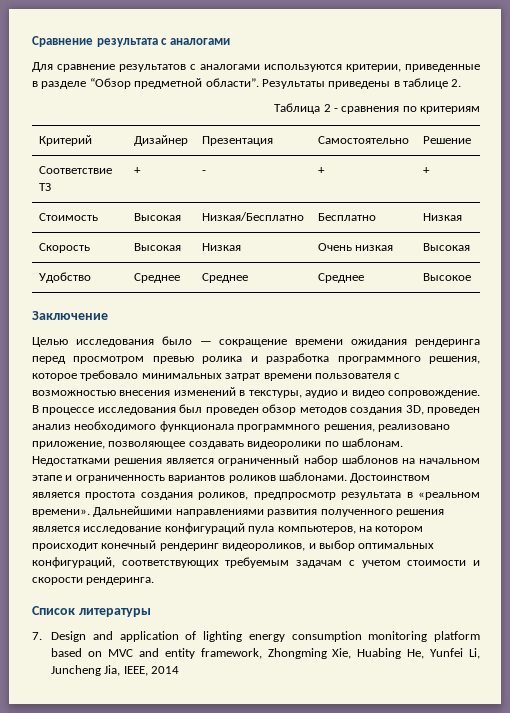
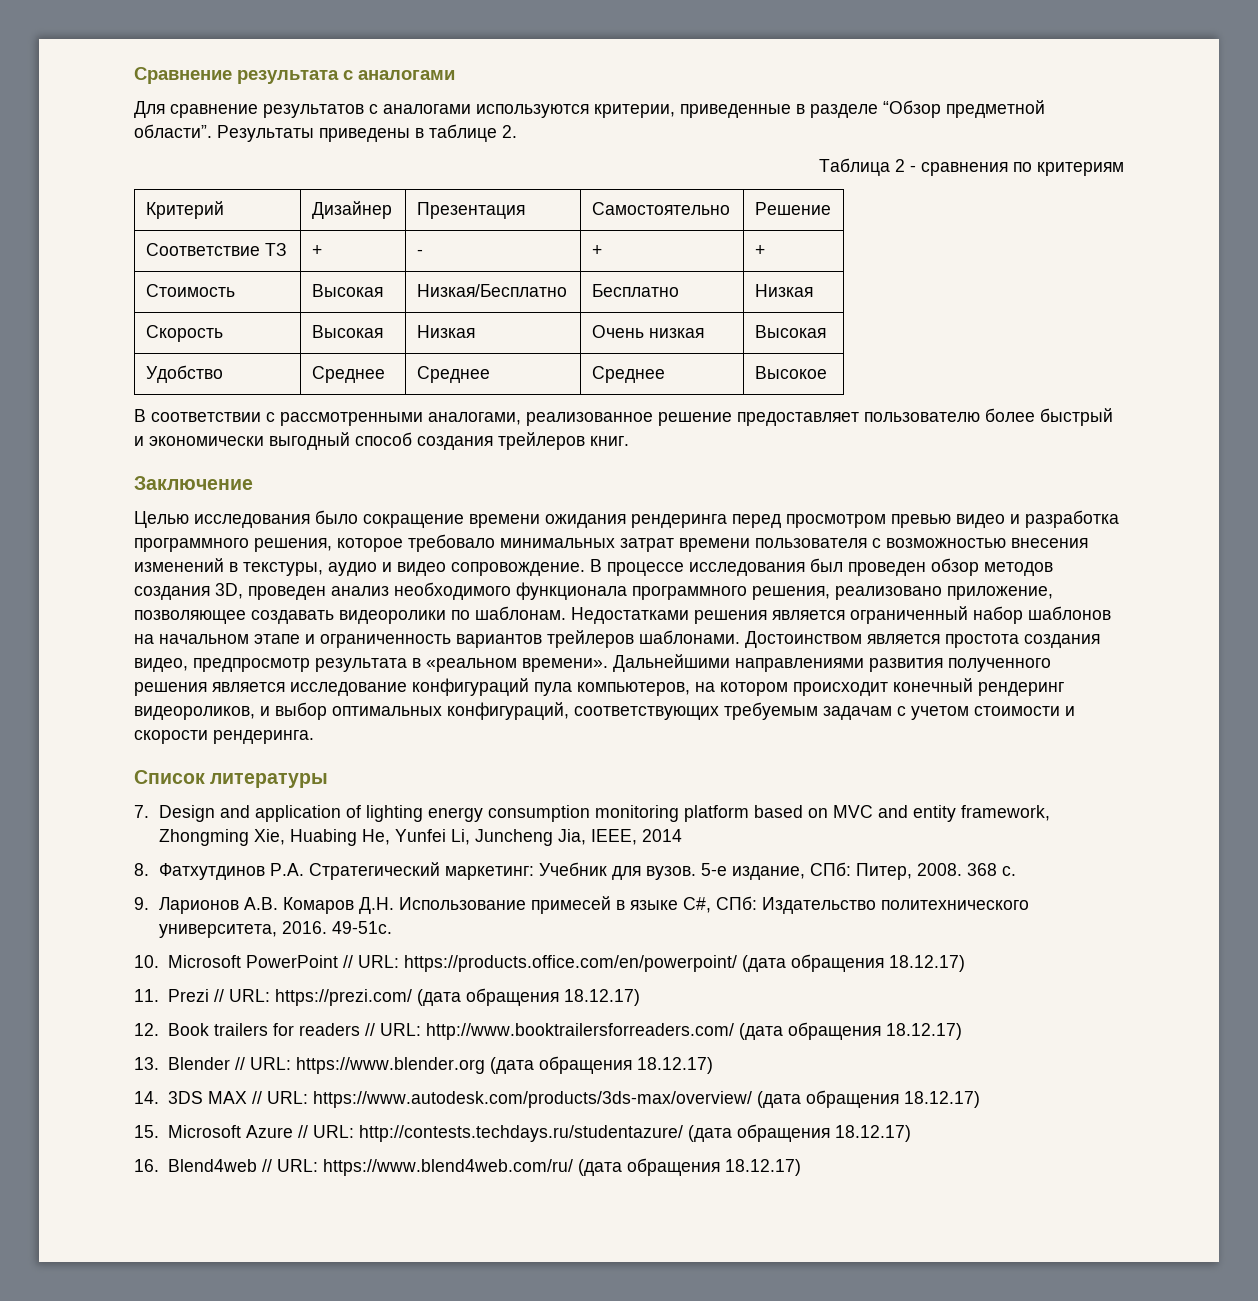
(471, 277) none -> [134,408,1113,426] [134,432,629,450] // В соответствии с рассмотренными аналогами, реализованное решение предоставляет пользователю более быстрый и экономически выгодный способ создания трейлеров книг.
[199,341,212,345] — -> (358, 517) none
[202,356,243,364] ролика -> [956,514,1005,528] видео
[228,475,276,483] роликов -> [547,630,634,648] трейлеров
[198,492,249,500] роликов, -> [134,658,188,672] видео,
(180, 670) none -> [134,862,1017,880] [134,896,1030,914] [159,921,393,938] [134,954,965,972] [134,988,640,1006] [134,1022,962,1040] [134,1056,713,1074] [134,1090,980,1108] [134,1124,911,1142] [134,1158,801,1176] // 8. Фатхутдинов Р.А. Стратегический маркетинг: Учебник для вузов. 5-е издание, СПб: Питер, 2008. 368 с. // 9. Ларионов А.В. Комаров Д.Н. Использование примесей в языке С#, СПб: Издательство политехнического университета, 2016. 49-51с. // 10. Microsoft PowerPoint // URL: https://products.office.com/en/powerpoint/ (дата обращения 18.12.17) // 11. Prezi // URL: https://prezi.com/ (дата обращения 18.12.17) // 12. Book trailers for readers // URL: http://www.booktrailersforreaders.com/ (дата обращения 18.12.17) // 13. Blender // URL: https://www.blender.org (дата обращения 18.12.17) // 14. 3DS MAX // URL: https://www.autodesk.com/products/3ds-max/overview/ (дата обращения 18.12.17) // 15. Microsoft Azure // URL: http://contests.techdays.ru/studentazure/ (дата обращения 18.12.17) // 16. Blend4web // URL: https://www.blend4web.com/ru/ (дата обращения 18.12.17)

